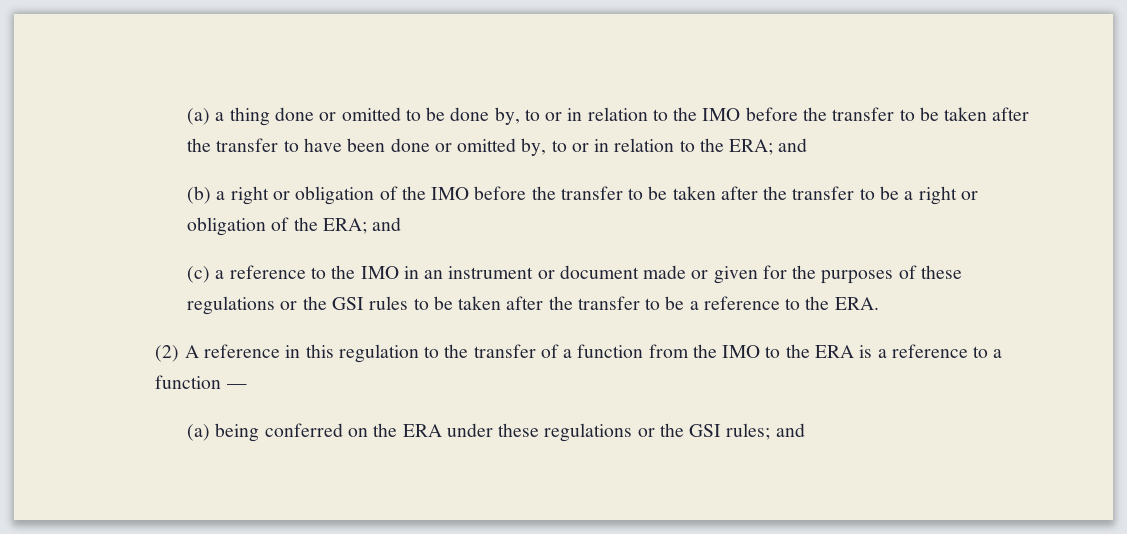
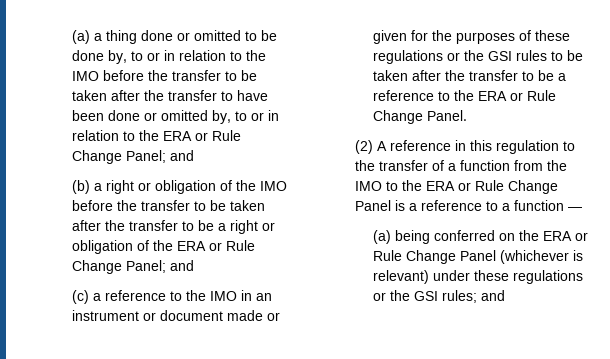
[729,139,774,155] ERA; -> [162,130,241,141] [71,150,166,164] ERA or Rule Change Panel;
[323,218,368,234] ERA; -> [176,240,255,251] [71,260,166,274] ERA or Rule Change Panel;
[834,297,879,310] ERA. -> [477,90,556,101] [372,110,467,124] ERA or Rule Change Panel.
(854, 351) none -> [458,180,559,194] [355,200,392,211] or Rule Change Panel
(442, 430) none -> [574,232,588,241] [372,250,583,264] [372,270,429,284] or Rule Change Panel (whichever is relevant)

